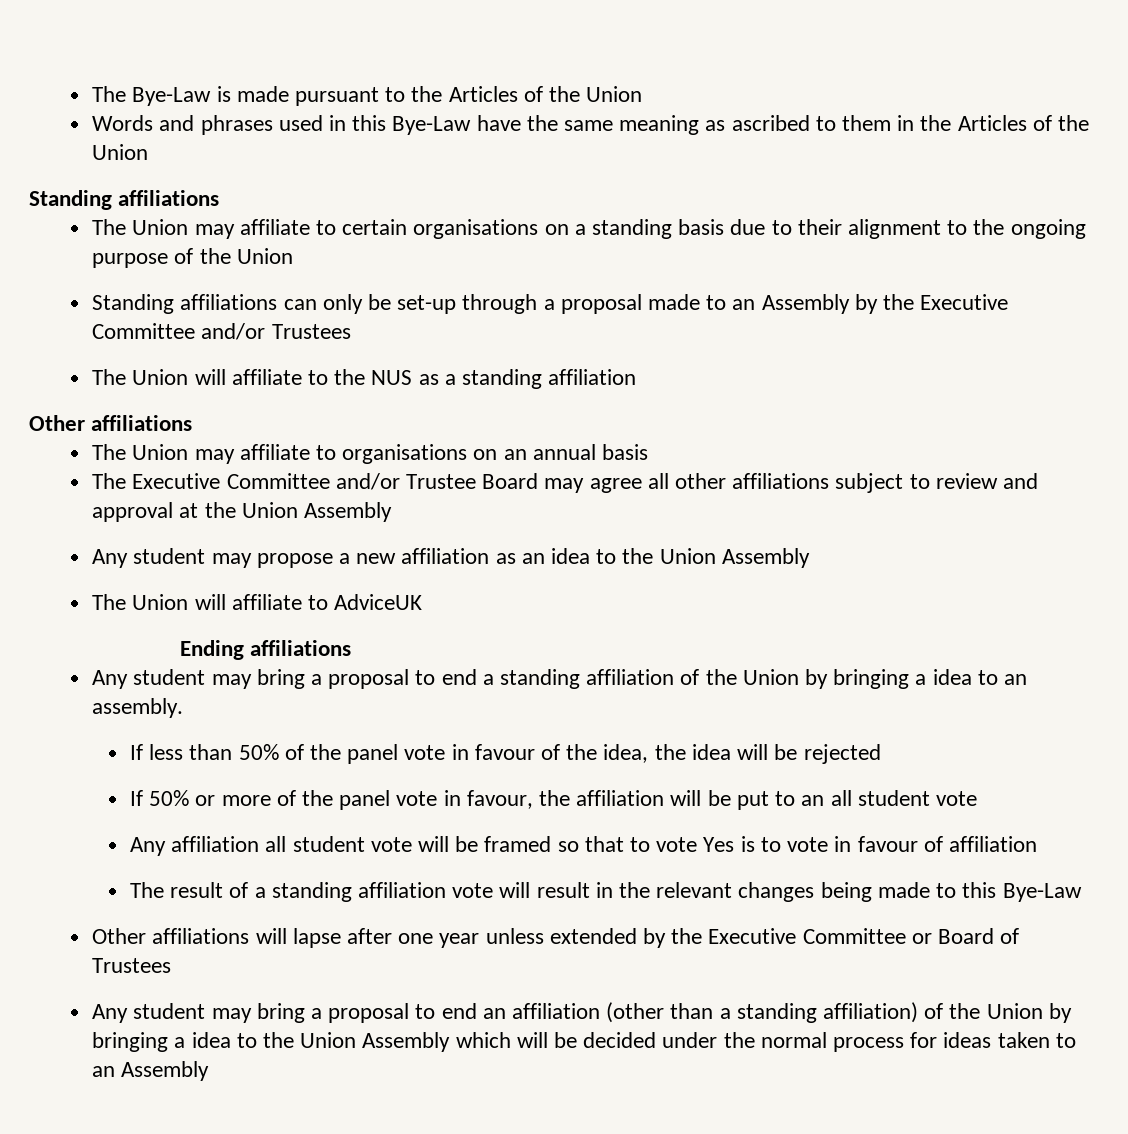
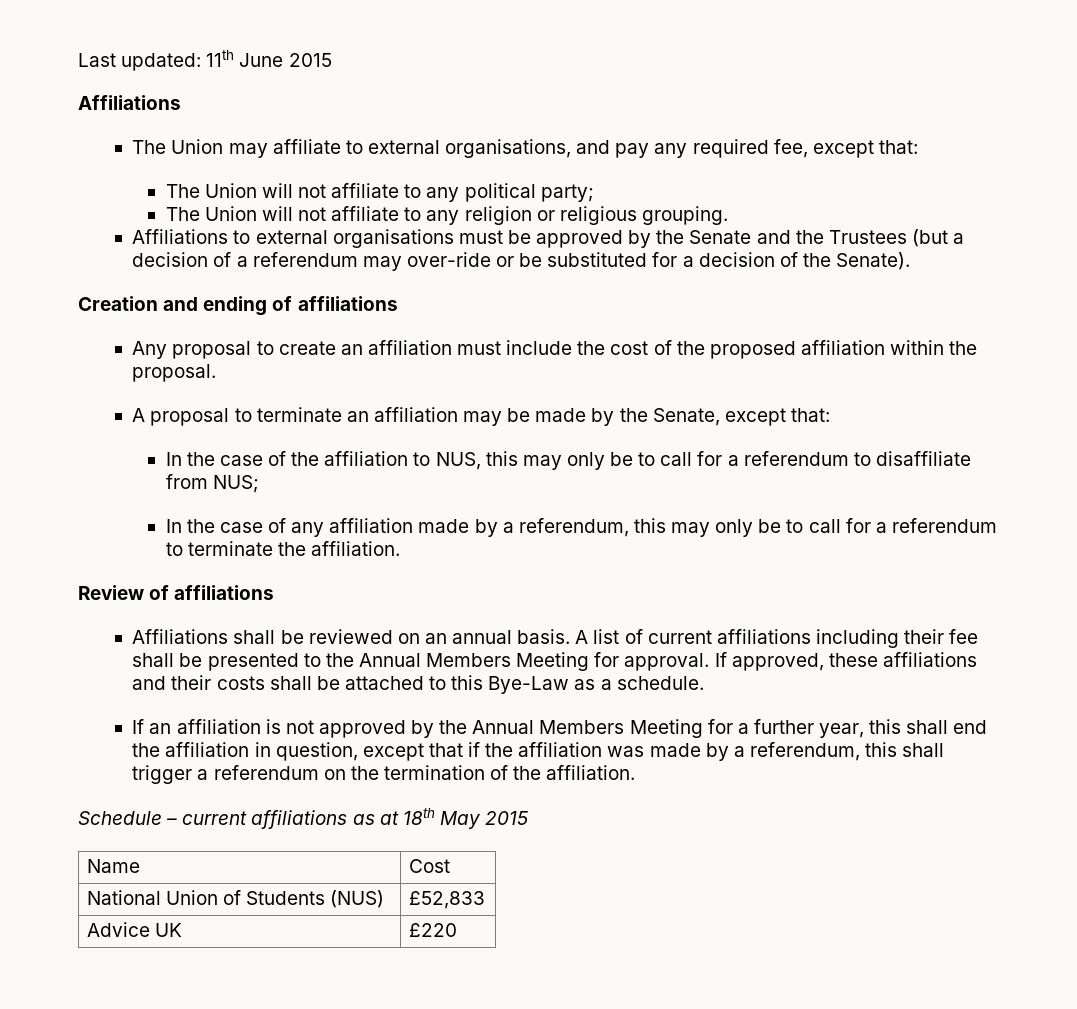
[92,86,643,106] [92,115,1090,135] [92,144,149,160] [29,190,220,210] [92,219,1086,239] [92,248,293,268] [92,294,1009,314] [92,323,351,340] [92,369,637,389] [29,415,193,431] [92,444,649,464] [92,473,1039,493] [92,502,392,522] [92,548,810,568] [92,594,423,610] [180,640,352,660] [92,669,1028,689] [92,698,184,718] [129,744,881,764] [129,790,977,810] [129,836,1037,856] [129,882,1082,902] [92,928,1020,948] [92,958,172,973] [92,1002,1072,1023] [92,1032,1076,1052] [92,1061,210,1081] The Bye-Law is made pursuant to the Articles of the Union // Words and phrases used in this Bye-Law have the same meaning as ascribed to them in the Articles of the Union // Standing affiliations // The Union may affiliate to certain organisations on a standing basis due to their alignment to the ongoing purpose of the Union // Standing affiliations can only be set-up through a proposal made to an Assembly by the Executive Committee and/or Trustees // The Union will affiliate to the NUS as a standing affiliation // Other affiliations // The Union may affiliate to organisations on an annual basis // The Executive Committee and/or Trustee Board may agree all other affiliations subject to review and approval at the Union Assembly // Any student may propose a new affiliation as an idea to the Union Assembly // The Union will affiliate to AdviceUK // Ending affiliations // Any student may bring a proposal to end a standing affiliation of the Union by bringing a idea to an assembly. // If less than 50% of the panel vote in favour of the idea, the idea will be rejected // If 50% or more of the panel vote in favour, the affiliation will be put to an all student vote // Any affiliation all student vote will be framed so that to vote Yes is to vote in favour of affiliation // The result of a standing affiliation vote will result in the relevant changes being made to this Bye-Law // Other affiliations will lapse after one year unless extended by the Executive Committee or Board of Trustees // Any student may bring a proposal to end an affiliation (other than a standing affiliation) of the Union by bringing a idea to the Union Assembly which will be decided under the normal process for ideas taken to an Assembly -> [78,50,332,71] [78,95,181,110] [132,139,918,158] [165,183,594,202] [165,206,728,225] [132,229,965,248] [132,252,911,271] [78,296,398,316] [132,340,978,359] [132,364,217,382] [132,407,830,426] [165,451,971,470] [165,474,259,493] [165,518,997,537] [165,541,400,556] [78,585,275,600] [132,629,979,648] [132,652,977,671] [132,675,704,694] [132,719,988,738] [132,742,945,761] [132,765,636,784] [78,808,529,829] [86,859,140,873] [408,859,450,873] [86,890,385,908] [408,891,485,909] [86,922,183,937] [408,923,457,937] Last updated: 11th June 2015 // Affiliations // The Union may affiliate to external organisations, and pay any required fee, except that: // The Union will not affiliate to any political party; // The Union will not affiliate to any religion or religious grouping. // Affiliations to external organisations must be approved by the Senate and the Trustees (but a decision of a referendum may over-ride or be substituted for a decision of the Senate). // Creation and ending of affiliations // Any proposal to create an affiliation must include the cost of the proposed affiliation within the proposal. // A proposal to terminate an affiliation may be made by the Senate, except that: // In the case of the affiliation to NUS, this may only be to call for a referendum to disaffiliate from NUS; // In the case of any affiliation made by a referendum, this may only be to call for a referendum to terminate the affiliation. // Review of affiliations // Affiliations shall be reviewed on an annual basis. A list of current affiliations including their fee shall be presented to the Annual Members Meeting for approval. If approved, these affiliations and their costs shall be attached to this Bye-Law as a schedule. // If an affiliation is not approved by the Annual Members Meeting for a further year, this shall end the affiliation in question, except that if the affiliation was made by a referendum, this shall trigger a referendum on the termination of the affiliation. // Schedule – current affiliations as at 18th May 2015 // Name | Cost // National Union of Students (NUS) | £52,833 // Advice UK | £220

